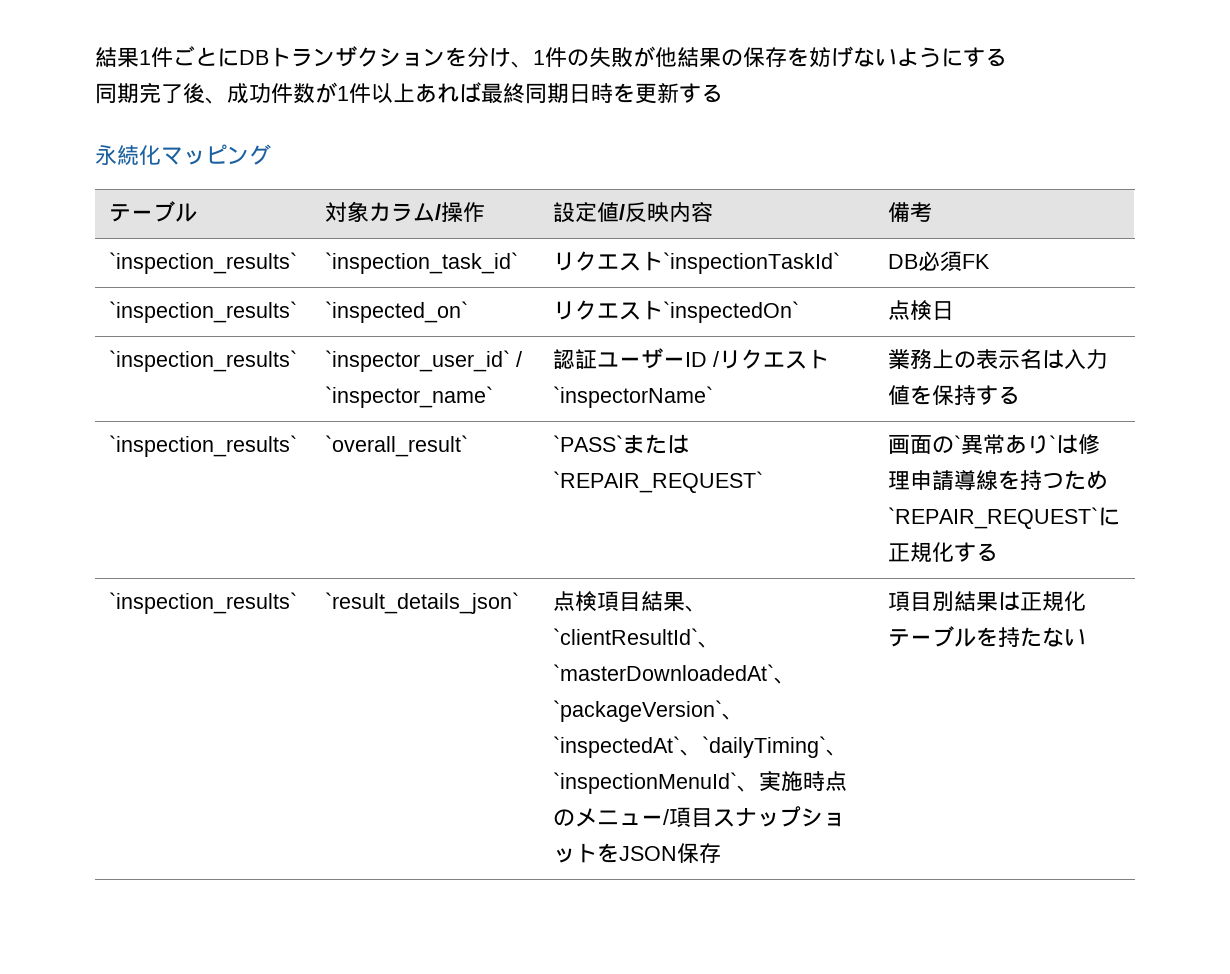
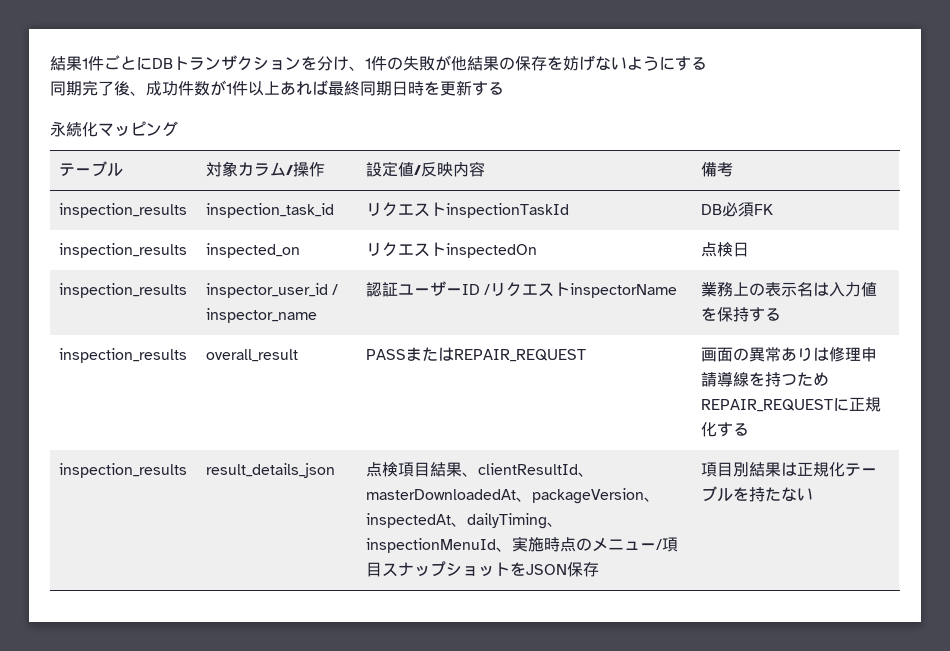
[108,252,297,274] [324,252,518,274] [552,251,840,274] `inspection_results` | `inspection_task_id` | リクエスト`inspectionTaskId` -> [59,203,188,218] [206,203,335,218] [366,202,570,218] inspection_results | inspection_task_id | リクエストinspectionTaskId
[108,301,297,323] [324,301,468,323] [552,300,799,323] `inspection_results` | `inspected_on` | リクエスト`inspectedOn` -> [59,243,188,258] [206,243,301,258] [366,242,538,258] inspection_results | inspected_on | リクエストinspectedOn
[108,350,297,372] [324,350,522,372] [324,386,493,408] `inspection_results` | `inspector_user_id` / `inspector_name` -> [59,283,188,298] [206,283,339,298] [206,308,318,323] inspection_results | inspector_user_id / inspector_name
[552,386,713,408] `inspectorName` -> [570,283,678,298] inspectorName
[108,435,297,457] [324,435,468,457] [552,434,689,454] [552,471,763,493] `inspection_results` | `overall_result` | `PASS`または`REPAIR_REQUEST` -> [59,348,188,363] [206,349,299,362] [366,347,587,362] inspection_results | overall_result | PASSまたはREPAIR_REQUEST
[953,435,961,452] ` -> (750, 354) none
[1048,435,1056,452] ` -> (814, 354) none
[887,507,1098,529] `REPAIR_REQUEST` -> [701,399,834,412] REPAIR_REQUEST
[108,592,297,614] [324,592,519,614] `inspection_results` | `result_details_json` -> [59,463,188,478] [206,463,336,478] inspection_results | result_details_json
[552,628,720,648] [552,664,796,684] [552,700,744,722] [552,736,848,758] [552,772,737,794] `clientResultId`、`masterDownloadedAt`、`packageVersion`、`inspectedAt`、`dailyTiming`、`inspectionMenuId` -> [478,463,595,477] [366,488,661,504] [366,513,564,529] [366,538,497,553] clientResultId、masterDownloadedAt、packageVersion、inspectedAt、dailyTiming、inspectionMenuId

